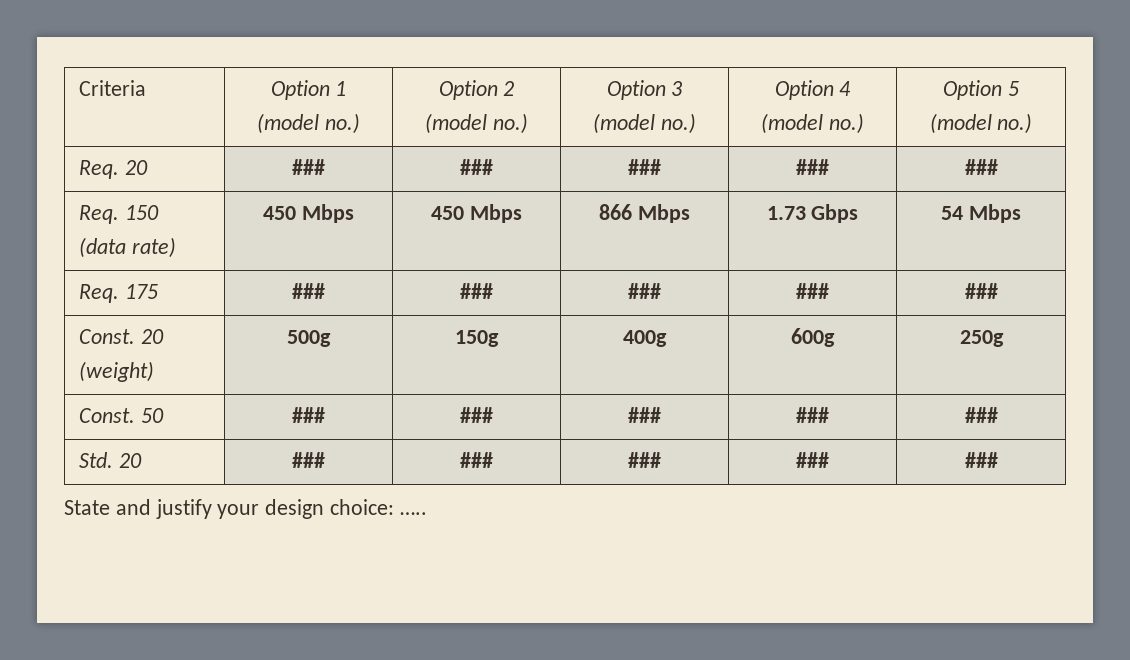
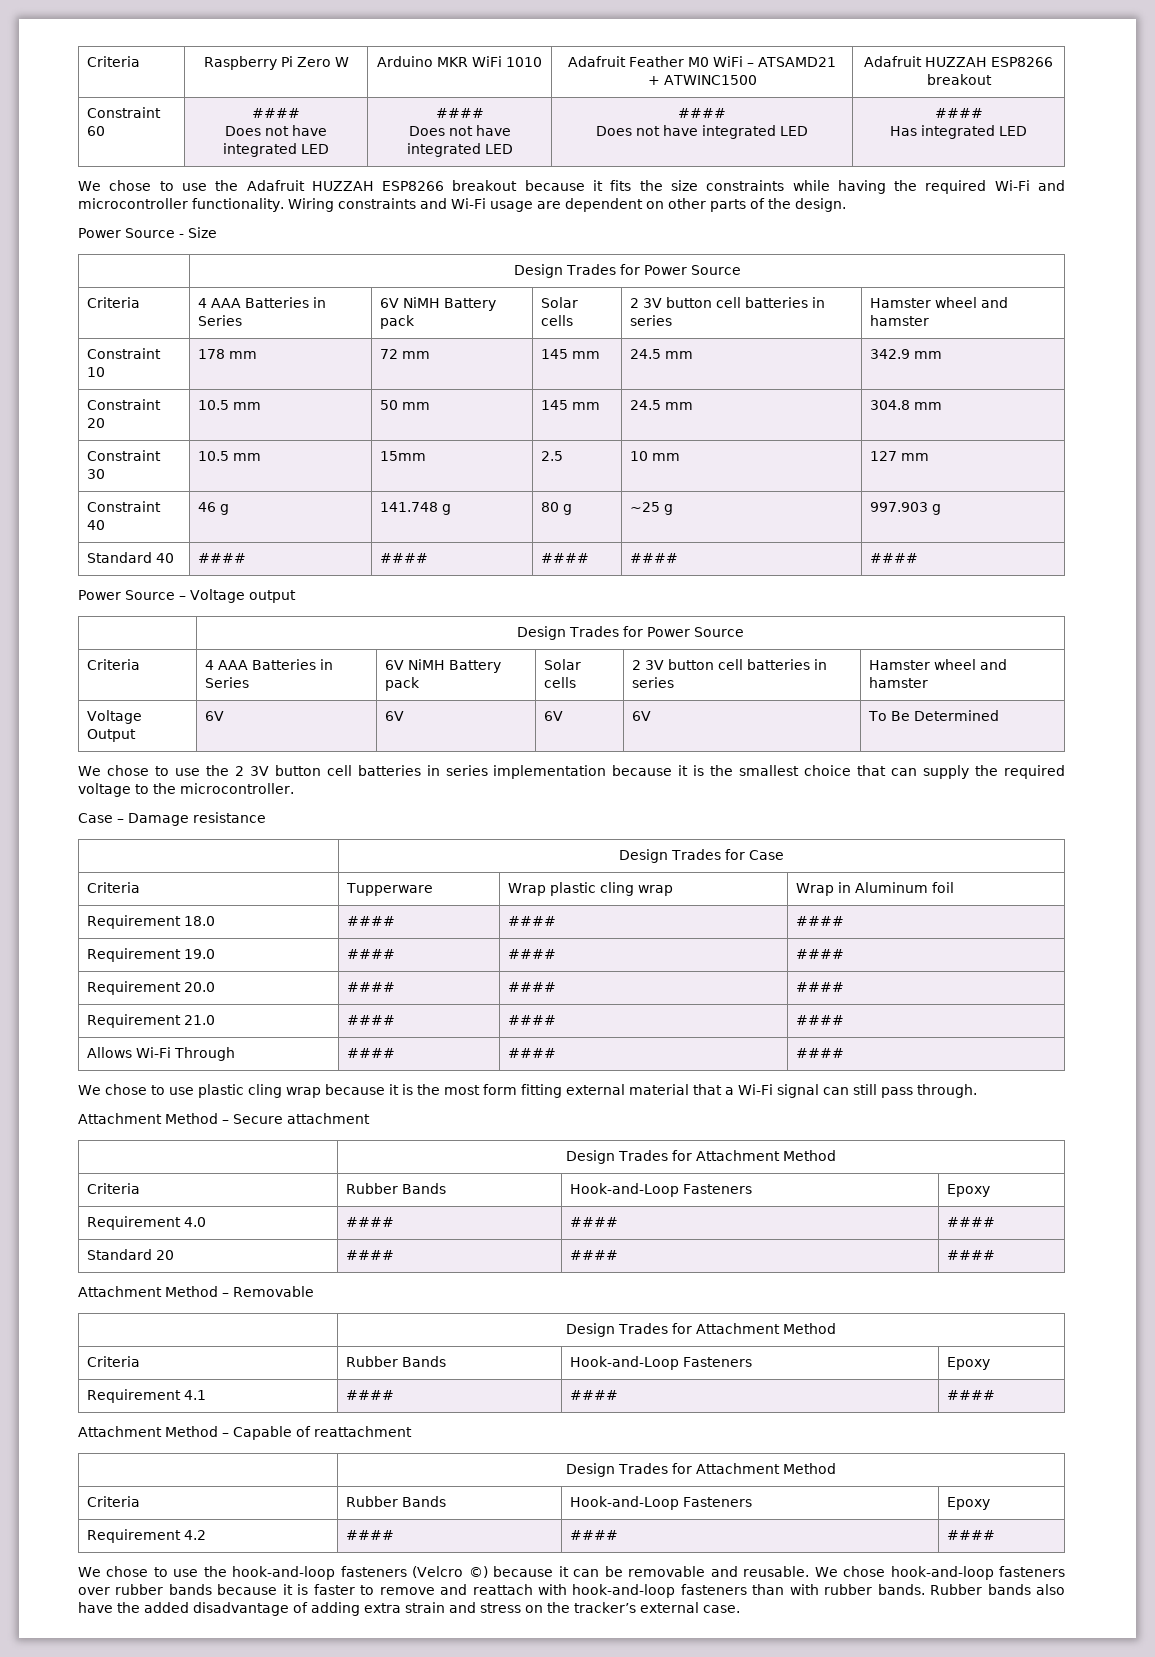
[79,80,147,96] [270,80,347,100] [257,113,360,134] [438,80,515,100] [425,113,528,134] [606,80,683,100] [593,113,696,134] [774,80,852,100] [761,113,864,134] [943,80,1019,100] [929,113,1033,134] [79,160,149,179] [292,159,325,175] [460,159,493,175] [628,159,661,175] [796,159,829,175] [964,159,998,175] [79,205,160,224] [79,237,177,258] [263,204,354,223] [431,204,522,223] [599,204,690,223] [766,204,859,223] [941,204,1021,223] [79,284,159,303] [292,283,325,299] [460,283,493,299] [628,283,661,299] [796,283,829,299] [964,283,998,299] [79,329,165,344] [79,361,155,382] [287,330,331,347] [455,330,499,347] [623,330,667,347] [791,328,835,347] [959,330,1004,347] [79,408,165,423] [292,407,325,423] [460,407,493,423] [628,407,661,423] [796,407,829,423] [964,407,998,423] [79,452,143,468] [292,452,325,468] [460,452,493,468] [628,452,661,468] [796,452,829,468] [964,452,998,468] [64,499,427,519] Criteria | Option 1 // (model no.) | Option 2 // (model no.) | Option 3 // (model no.) | Option 4 // (model no.) | Option 5 // (model no.) // Req. 20 | ### | ### | ### | ### | ### // Req. 150 // (data rate) | 450 Mbps | 450 Mbps | 866 Mbps | 1.73 Gbps | 54 Mbps // Req. 175 | ### | ### | ### | ### | ### // Const. 20 // (weight) | 500g | 150g | 400g | 600g | 250g // Const. 50 | ### | ### | ### | ### | ### // Std. 20 | ### | ### | ### | ### | ### // State and justify your design choice: ….. -> [86,56,140,67] [203,56,349,70] [377,56,542,67] [567,56,837,67] [647,75,757,85] [864,56,1053,67] [926,74,992,85] [86,107,161,118] [86,126,105,136] [252,108,300,118] [225,125,327,136] [223,143,329,157] [435,108,484,118] [408,125,511,136] [406,143,513,157] [678,108,726,118] [596,125,808,139] [934,108,983,118] [890,125,1027,139] [78,180,1065,194] [78,198,846,212] [78,227,217,238] [513,264,741,278] [86,297,140,308] [197,297,326,308] [197,315,242,326] [379,297,496,311] [379,315,415,329] [540,297,578,308] [540,315,573,326] [629,297,825,308] [629,315,672,326] [869,297,1008,308] [869,315,929,326] [86,348,161,359] [86,367,105,377] [197,349,257,359] [379,349,430,359] [540,349,600,359] [629,349,693,359] [869,349,942,359] [86,399,161,410] [86,418,105,428] [197,400,261,410] [379,400,430,410] [540,400,600,410] [629,400,693,410] [869,400,942,410] [86,450,161,461] [86,469,105,479] [197,451,261,461] [379,451,426,461] [540,451,563,461] [629,451,680,461] [869,451,929,461] [86,501,161,512] [86,520,105,530] [197,502,229,515] [379,502,451,515] [540,502,572,515] [629,502,673,515] [869,502,941,515] [86,552,174,563] [197,553,246,563] [379,553,428,563] [540,553,589,563] [629,553,678,563] [869,553,918,563] [78,589,296,603] [517,626,744,640] [86,659,140,670] [204,659,333,670] [204,677,249,688] [384,659,501,673] [384,677,420,691] [543,659,581,670] [543,677,576,688] [631,659,827,670] [631,677,674,688] [868,659,1007,670] [868,677,928,688] [86,710,142,724] [86,729,136,742] [204,711,224,721] [384,711,404,721] [543,711,563,721] [631,711,651,721] [867,710,999,721] [78,765,1065,779] [78,783,294,797] [78,812,266,826] [619,849,784,863] [86,882,140,893] [345,883,433,896] [507,882,673,896] [795,882,954,896] [86,915,215,929] [346,916,395,926] [507,916,556,926] [795,916,844,926] [86,948,215,962] [346,949,395,959] [507,949,556,959] [795,949,844,959] [86,981,215,995] [346,982,395,992] [507,982,556,992] [795,982,844,992] [86,1014,215,1028] [346,1015,395,1025] [507,1015,556,1025] [795,1015,844,1025] [86,1047,235,1061] [346,1048,395,1058] [507,1048,556,1058] [795,1048,844,1058] [78,1084,977,1098] [78,1113,370,1124] [566,1150,836,1164] [86,1183,140,1194] [345,1183,446,1194] [569,1183,752,1197] [946,1184,990,1197] [86,1216,206,1230] [345,1217,394,1227] [569,1217,618,1227] [946,1217,995,1227] [86,1249,174,1260] [345,1250,394,1260] [569,1250,618,1260] [946,1250,995,1260] [78,1286,314,1297] [566,1323,836,1337] [86,1356,140,1367] [345,1356,446,1367] [569,1356,752,1370] [946,1357,990,1370] [86,1389,206,1403] [345,1390,394,1400] [569,1390,618,1400] [946,1390,995,1400] [78,1426,412,1440] [566,1463,836,1477] [86,1496,140,1507] [345,1496,446,1507] [569,1496,752,1510] [946,1497,990,1510] [86,1529,206,1543] [345,1530,394,1540] [569,1530,618,1540] [946,1530,995,1540] [78,1566,1065,1580] [78,1584,1066,1598] [78,1602,740,1616] Criteria | Raspberry Pi Zero W | Arduino MKR WiFi 1010 | Adafruit Feather M0 WiFi – ATSAMD21 + ATWINC1500 | Adafruit HUZZAH ESP8266 breakout // Constraint 60 | #### // Does not have integrated LED | #### // Does not have integrated LED | #### // Does not have integrated LED | #### // Has integrated LED // We chose to use the Adafruit HUZZAH ESP8266 breakout because it fits the size constraints while having the required Wi-Fi and microcontroller functionality. Wiring constraints and Wi-Fi usage are dependent on other parts of the design. // Power Source - Size // | Design Trades for Power Source // Criteria | 4 AAA Batteries in Series | 6V NiMH Battery pack | Solar cells | 2 3V button cell batteries in series | Hamster wheel and hamster // Constraint 10 | 178 mm | 72 mm | 145 mm | 24.5 mm | 342.9 mm // Constraint 20 | 10.5 mm | 50 mm | 145 mm | 24.5 mm | 304.8 mm // Constraint 30 | 10.5 mm | 15mm | 2.5 | 10 mm | 127 mm // Constraint 40 | 46 g | 141.748 g | 80 g | ~25 g | 997.903 g // Standard 40 | #### | #### | #### | #### | #### // Power Source – Voltage output // | Design Trades for Power Source // Criteria | 4 AAA Batteries in Series | 6V NiMH Battery pack | Solar cells | 2 3V button cell batteries in series | Hamster wheel and hamster // Voltage Output | 6V | 6V | 6V | 6V | To Be Determined // We chose to use the 2 3V button cell batteries in series implementation because it is the smallest choice that can supply the required voltage to the microcontroller. // Case – Damage resistance // | Design Trades for Case // Criteria | Tupperware | Wrap plastic cling wrap | Wrap in Aluminum foil // Requirement 18.0 | #### | #### | #### // Requirement 19.0 | #### | #### | #### // Requirement 20.0 | #### | #### | #### // Requirement 21.0 | #### | #### | #### // Allows Wi-Fi Through | #### | #### | #### // We chose to use plastic cling wrap because it is the most form fitting external material that a Wi-Fi signal can still pass through. // Attachment Method – Secure attachment // | Design Trades for Attachment Method // Criteria | Rubber Bands | Hook-and-Loop Fasteners | Epoxy // Requirement 4.0 | #### | #### | #### // Standard 20 | #### | #### | #### // Attachment Method – Removable // | Design Trades for Attachment Method // Criteria | Rubber Bands | Hook-and-Loop Fasteners | Epoxy // Requirement 4.1 | #### | #### | #### // Attachment Method – Capable of reattachment // | Design Trades for Attachment Method // Criteria | Rubber Bands | Hook-and-Loop Fasteners | Epoxy // Requirement 4.2 | #### | #### | #### // We chose to use the hook-and-loop fasteners (Velcro ©) because it can be removable and reusable. We chose hook-and-loop fasteners over rubber bands because it is faster to remove and reattach with hook-and-loop fasteners than with rubber bands. Rubber bands also have the added disadvantage of adding extra strain and stress on the tracker’s external case.

